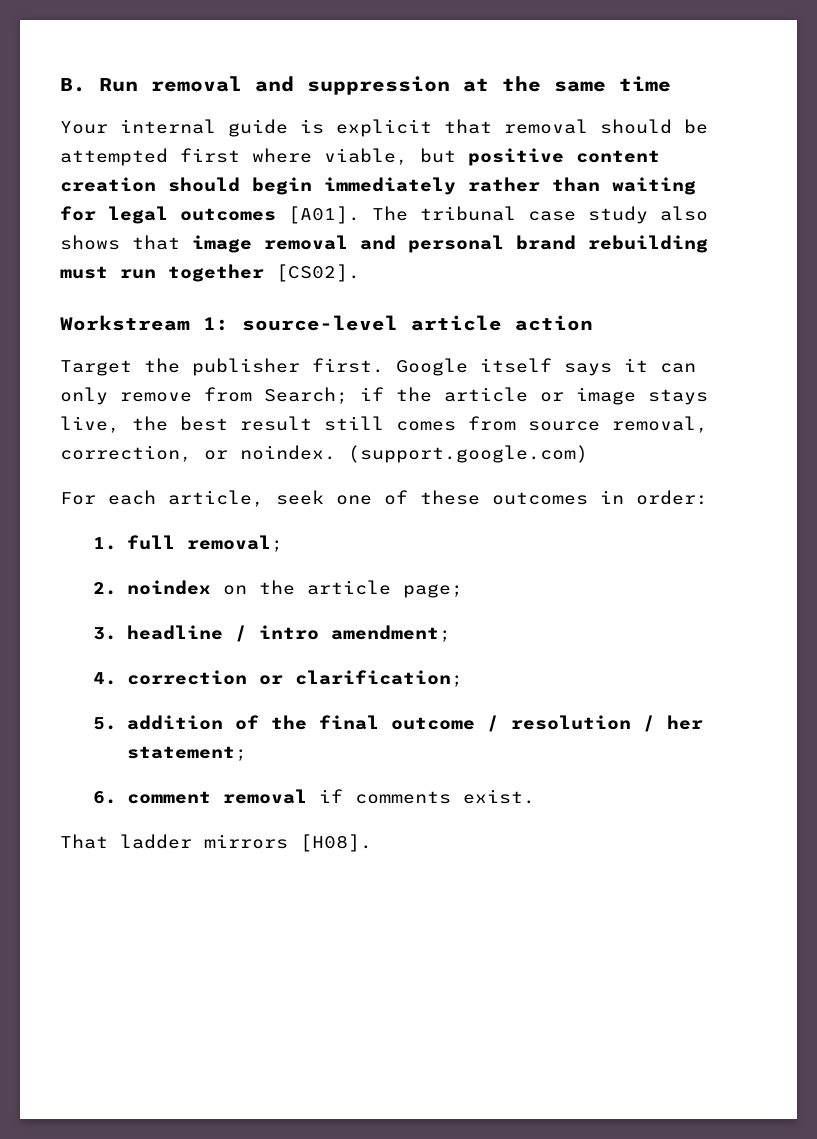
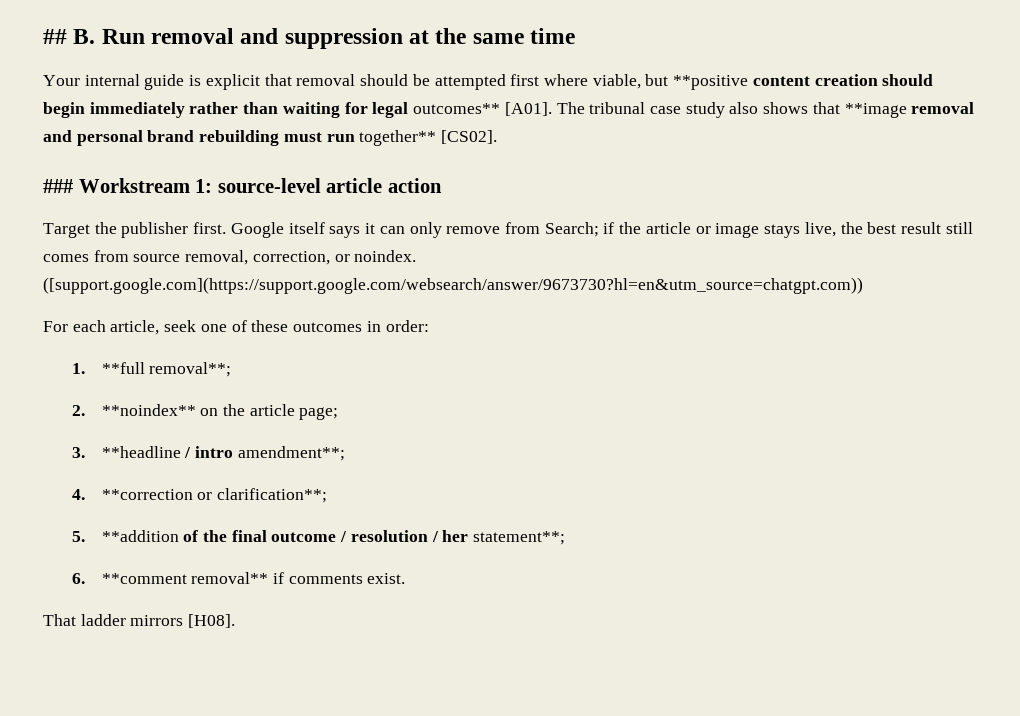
(60, 85) none -> [43,29,67,44] ##
[468,148,564,166] positive -> [673,75,749,90] **positive
[180,208,276,221] outcomes -> [413,103,501,114] outcomes**
[192,235,252,253] image -> [844,103,907,118] **image
[168,264,264,282] together -> [359,130,437,146] together**
(360, 273) none -> [43,179,73,193] ###
[348,445,588,463] (support.google.com) -> [43,277,863,294] ([support.google.com](https://support.google.com/websearch/answer/9673730?hl=en&utm_source=chatgpt.com))
[126,535,283,552] full removal; -> [101,362,232,377] **full removal**;
[126,580,211,595] noindex -> [101,404,196,416] **noindex**
[126,625,223,640] headline -> [101,446,181,458] **headline
[330,625,451,642] amendment; -> [237,446,345,461] amendment**;
[126,670,463,687] correction or clarification; -> [101,488,327,503] **correction or clarification**;
[126,715,223,730] addition -> [101,530,179,542] **addition
[126,746,247,761] statement; -> [473,531,566,545] statement**;
[126,789,307,804] comment removal -> [101,572,269,584] **comment removal**

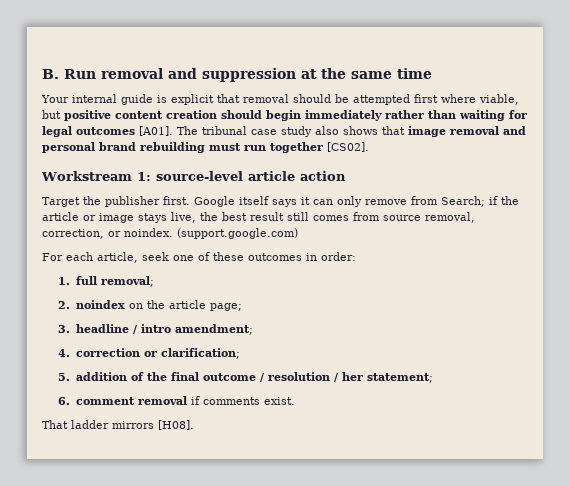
[43,29,67,44] ## -> (42, 74) none
[673,75,749,90] **positive -> [64,110,111,121] positive
[413,103,501,114] outcomes** -> [76,127,135,135] outcomes
[844,103,907,118] **image -> [408,126,446,137] image
[359,130,437,146] together** -> [270,142,323,153] together
[43,179,73,193] ### -> (369, 147) none
[43,277,863,294] ([support.google.com](https://support.google.com/websearch/answer/9673730?hl=en&utm_source=chatgpt.com)) -> [177,228,298,239] (support.google.com)
[101,362,232,377] **full removal**; -> [75,276,154,287] full removal;
[101,404,196,416] **noindex** -> [75,300,125,309] noindex
[101,446,181,458] **headline -> [75,324,129,333] headline
[237,446,345,461] amendment**; -> [174,324,253,335] amendment;
[101,488,327,503] **correction or clarification**; -> [75,348,240,359] correction or clarification;
[101,530,179,542] **addition -> [75,372,127,381] addition
[473,531,566,545] statement**; -> [366,373,433,383] statement;
[101,572,269,584] **comment removal** -> [75,396,187,405] comment removal

